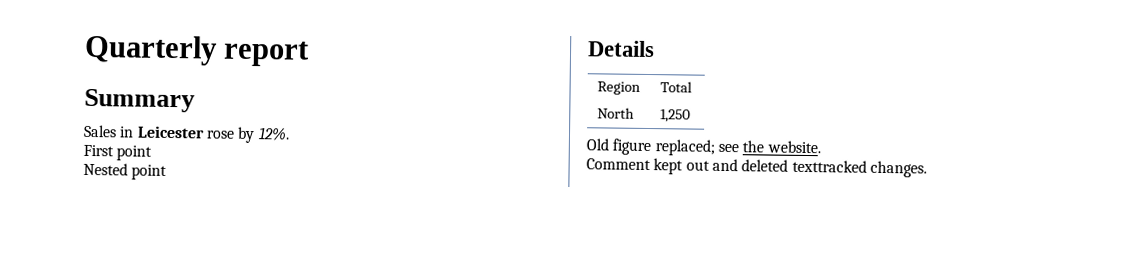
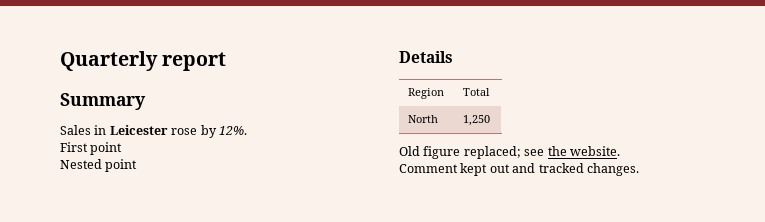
[741,159,867,173] deleted texttracked -> [538,163,584,173] tracked

